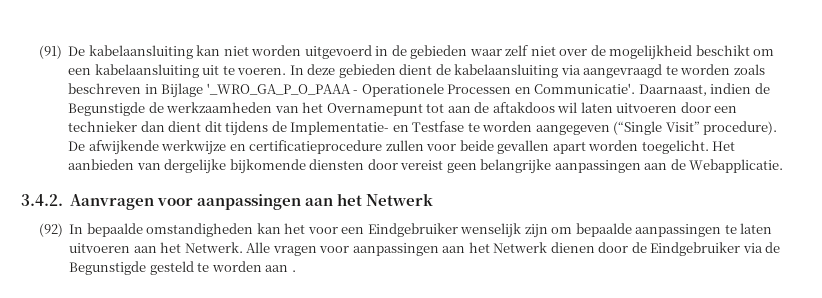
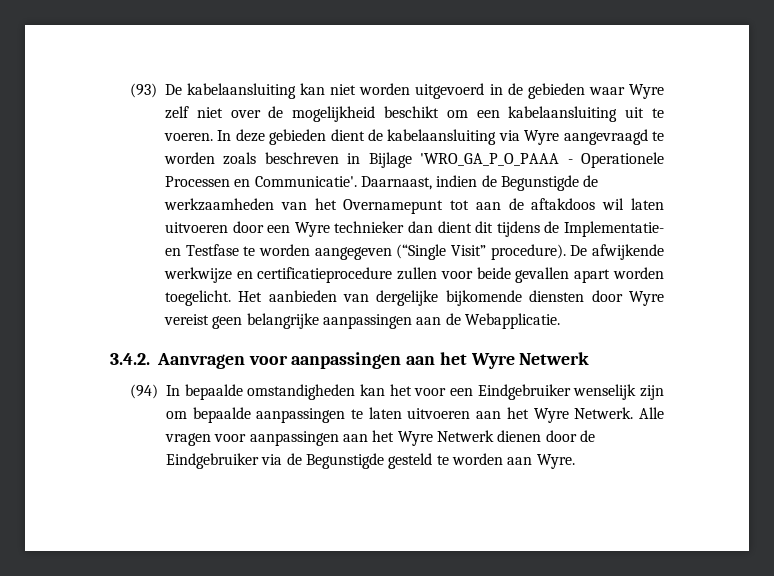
[38,45,62,59] (91) -> [129,83,157,98] (93)
(502, 52) none -> [629,84,665,99] Wyre
(581, 70) none -> [524,130,560,145] Wyre
[206,83,351,95] '_WRO_GA_P_O_PAAA -> [420,153,560,166] 'WRO_GA_P_O_PAAA
(738, 109) none -> [294,222,330,237] Wyre
(398, 164) none -> [628,291,664,306] Wyre
(362, 199) none -> [470,353,515,369] Wyre
[38,223,63,237] (92) -> [129,384,158,399] (94)
(182, 247) none -> [533,408,569,423] Wyre
(490, 247) none -> [397,431,433,446] Wyre
[291,270,296,272] . -> [536,454,575,469] Wyre.

